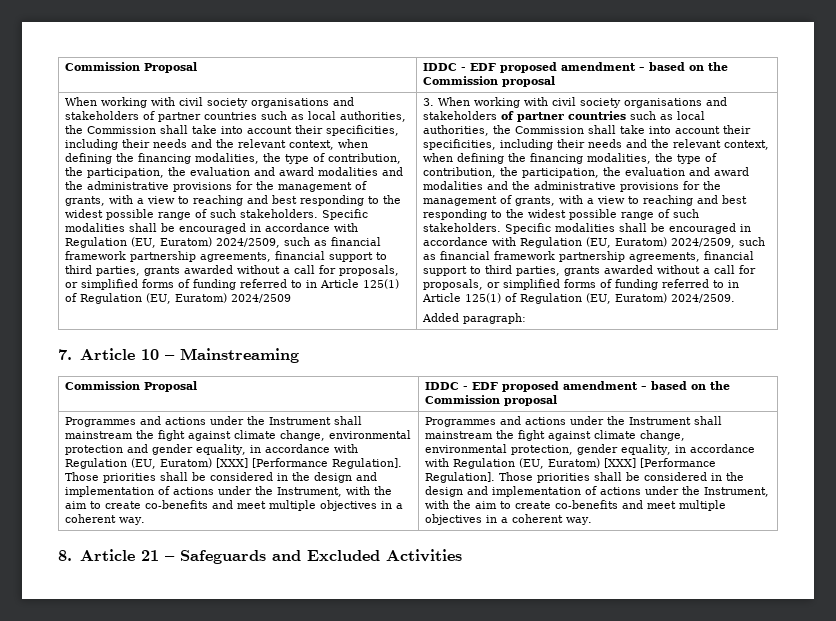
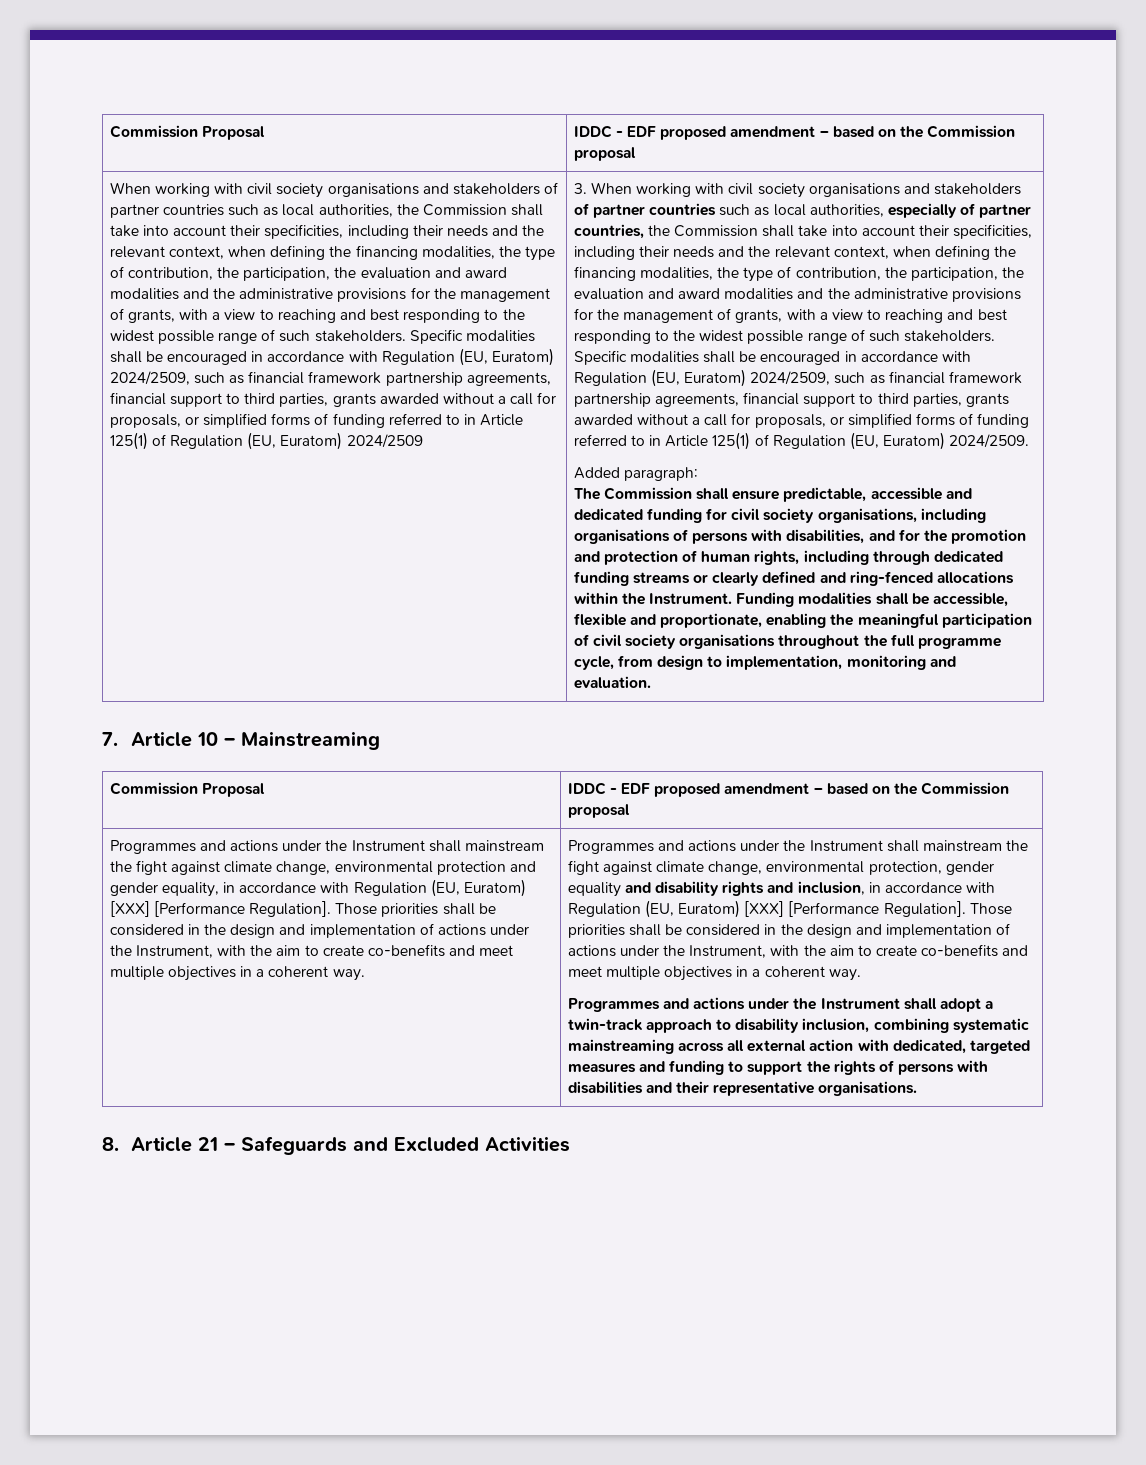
(490, 130) none -> [887,203,1032,218] [573,224,644,239] especially of partner countries,
(527, 318) none -> [573,487,972,502] [573,508,986,523] [573,529,1027,544] [573,550,1003,565] [573,571,1014,586] [573,592,1008,607] [573,613,1032,628] [573,634,1001,649] [573,655,956,670] [573,676,651,689] // The Commission shall ensure predictable, accessible and dedicated funding for civil society organisations, including organisations of persons with disabilities, and for the promotion and protection of human rights, including through dedicated funding streams or clearly defined and ring-fenced allocations within the Instrument. Funding modalities shall be accessible, flexible and proportionate, enabling the meaningful participation of civil society organisations throughout the full programme cycle, from design to implementation, monitoring and evaluation.
[621,444,672,455] equality, -> [567,881,865,897] equality and disability rights and inclusion,
(593, 521) none -> [567,997,994,1012] [567,1018,1029,1033] [567,1039,1030,1054] [567,1060,989,1075] [567,1081,918,1096] // Programmes and actions under the Instrument shall adopt a twin-track approach to disability inclusion, combining systematic mainstreaming across all external action with dedicated, targeted measures and funding to support the rights of persons with disabilities and their representative organisations.

